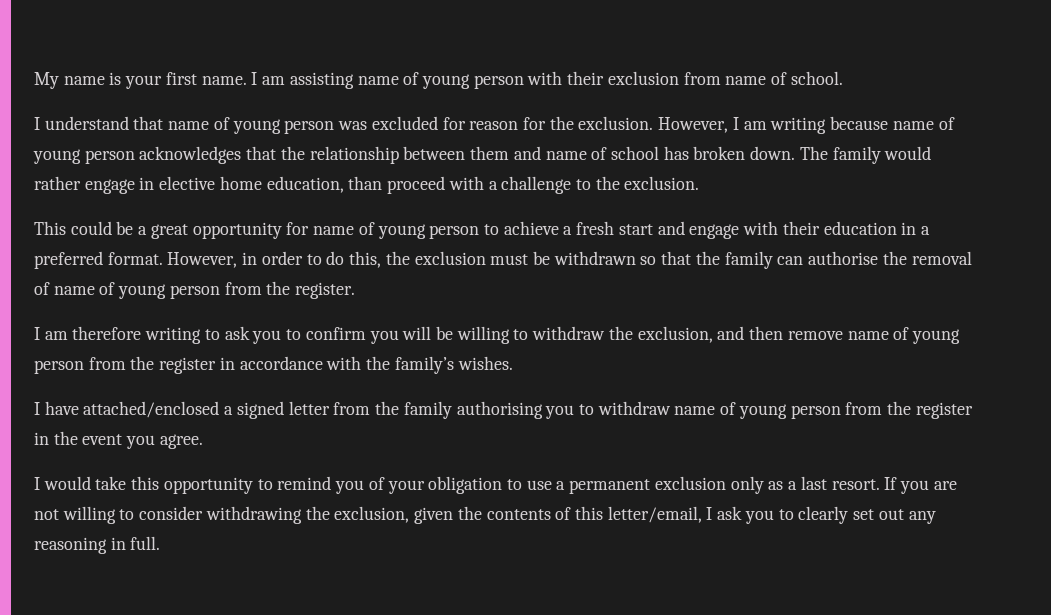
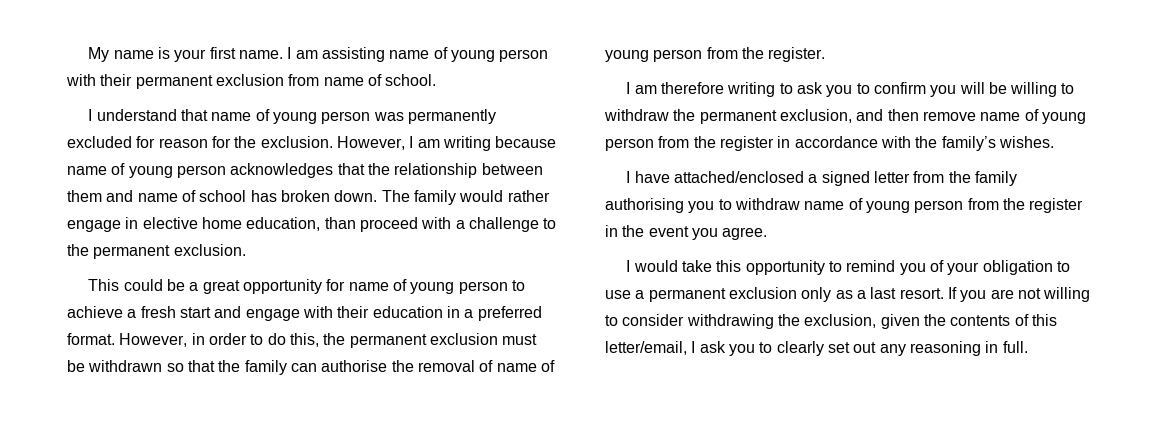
(605, 78) none -> [135,75,213,89] permanent
(368, 125) none -> [407,109,496,124] permanently
(620, 183) none -> [93,245,171,259] permanent
(410, 258) none -> [349,334,427,348] permanent
(633, 333) none -> [699,110,777,124] permanent

